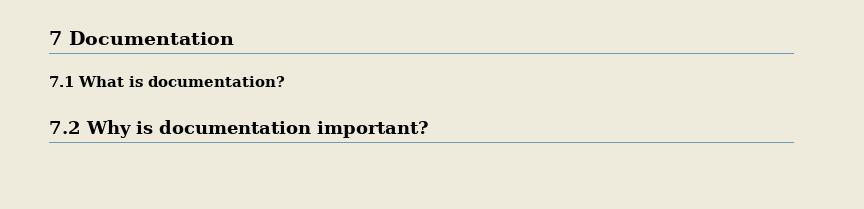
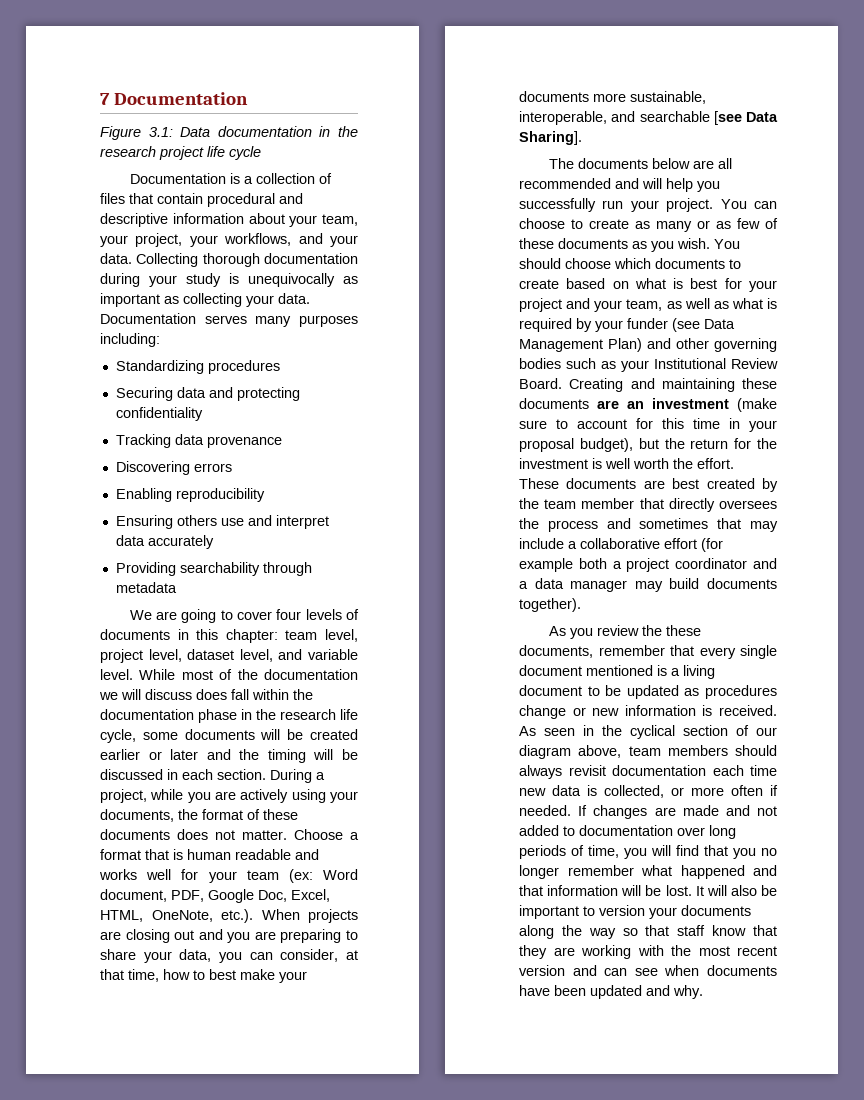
[49,76,285,87] [49,120,429,138] 7.1 What is documentation? // 7.2 Why is documentation important? -> [100,126,358,140] [100,146,261,160] [129,173,332,184] [100,193,303,207] [100,213,358,227] [100,233,358,247] [100,253,358,267] [100,273,358,287] [100,293,310,307] [100,313,358,327] [100,333,160,347] [115,360,280,374] [115,387,300,401] [115,407,203,421] [115,434,282,448] [115,461,232,475] [115,488,265,502] [115,515,329,529] [115,535,214,549] [115,562,312,576] [115,582,177,593] [129,609,359,623] [100,629,358,643] [100,649,358,663] [100,669,358,680] [99,689,313,700] [100,709,358,723] [100,729,358,743] [100,749,359,763] [100,769,325,783] [100,789,358,803] [100,809,298,822] [100,829,359,840] [100,849,319,860] [99,869,358,883] [100,889,330,903] [100,909,358,923] [100,929,358,943] [100,949,358,963] [100,969,307,983] [519,91,706,104] [519,111,778,125] [519,131,582,145] [548,158,732,169] [519,178,720,192] [519,198,777,212] [519,218,778,232] [519,238,740,252] [519,258,741,269] [519,278,777,292] [519,298,777,312] [519,318,735,332] [519,338,777,352] [519,358,778,372] [519,378,777,392] [519,398,777,412] [519,418,777,432] [519,438,777,452] [519,458,734,469] [519,478,778,492] [519,498,777,512] [519,518,778,532] [519,538,723,552] [519,558,777,572] [519,578,777,592] [519,598,581,612] [548,625,701,639] [519,645,777,659] [519,665,715,679] [519,685,777,699] [519,705,777,719] [519,725,777,739] [519,745,777,759] [519,765,777,779] [519,785,778,798] [519,805,777,819] [519,825,736,839] [519,845,777,859] [519,865,777,879] [519,885,777,896] [519,905,751,919] [519,925,777,939] [519,945,777,959] [519,965,777,976] [519,985,703,999] Figure 3.1: Data documentation in the research project life cycle // Documentation is a collection of files that contain procedural and descriptive information about your team, your project, your workflows, and your data. Collecting thorough documentation during your study is unequivocally as important as collecting your data. Documentation serves many purposes including: // Standardizing procedures // Securing data and protecting confidentiality // Tracking data provenance // Discovering errors // Enabling reproducibility // Ensuring others use and interpret data accurately // Providing searchability through metadata // We are going to cover four levels of documents in this chapter: team level, project level, dataset level, and variable level. While most of the documentation we will discuss does fall within the documentation phase in the research life cycle, some documents will be created earlier or later and the timing will be discussed in each section. During a project, while you are actively using your documents, the format of these documents does not matter. Choose a format that is human readable and works well for your team (ex: Word document, PDF, Google Doc, Excel, HTML, OneNote, etc.). When projects are closing out and you are preparing to share your data, you can consider, at that time, how to best make your documents more sustainable, interoperable, and searchable [see Data Sharing]. // The documents below are all recommended and will help you successfully run your project. You can choose to create as many or as few of these documents as you wish. You should choose which documents to create based on what is best for your project and your team, as well as what is required by your funder (see Data Management Plan) and other governing bodies such as your Institutional Review Board. Creating and maintaining these documents are an investment (make sure to account for this time in your proposal budget), but the return for the investment is well worth the effort. These documents are best created by the team member that directly oversees the process and sometimes that may include a collaborative effort (for example both a project coordinator and a data manager may build documents together). // As you review the these documents, remember that every single document mentioned is a living document to be updated as procedures change or new information is received. As seen in the cyclical section of our diagram above, team members should always revisit documentation each time new data is collected, or more often if needed. If changes are made and not added to documentation over long periods of time, you will find that you no longer remember what happened and that information will be lost. It will also be important to version your documents along the way so that staff know that they are working with the most recent version and can see when documents have been updated and why.

